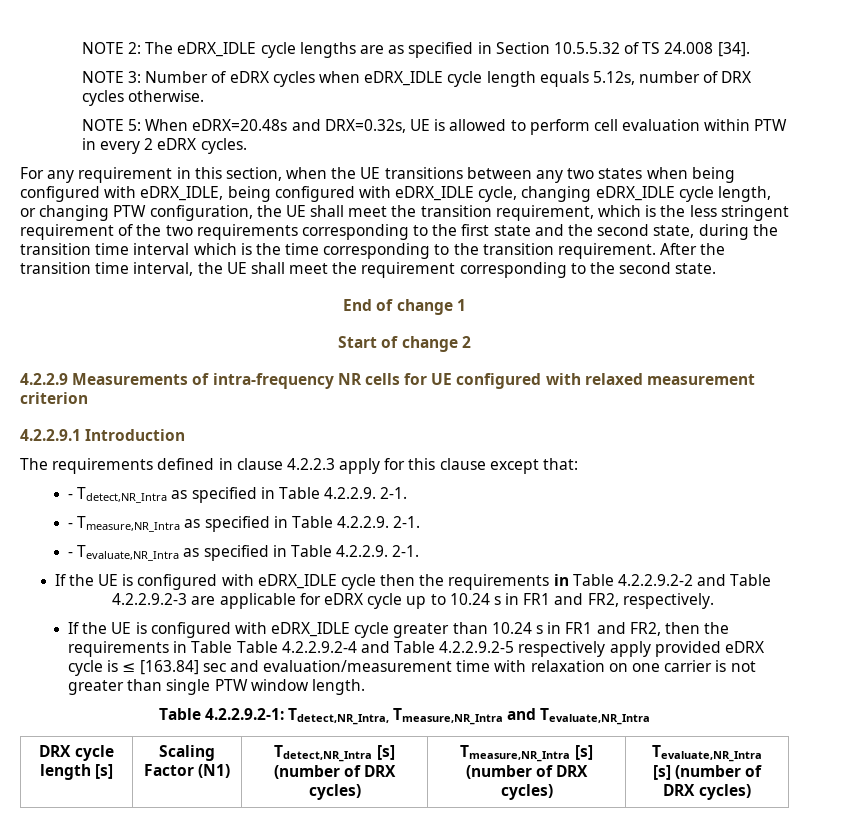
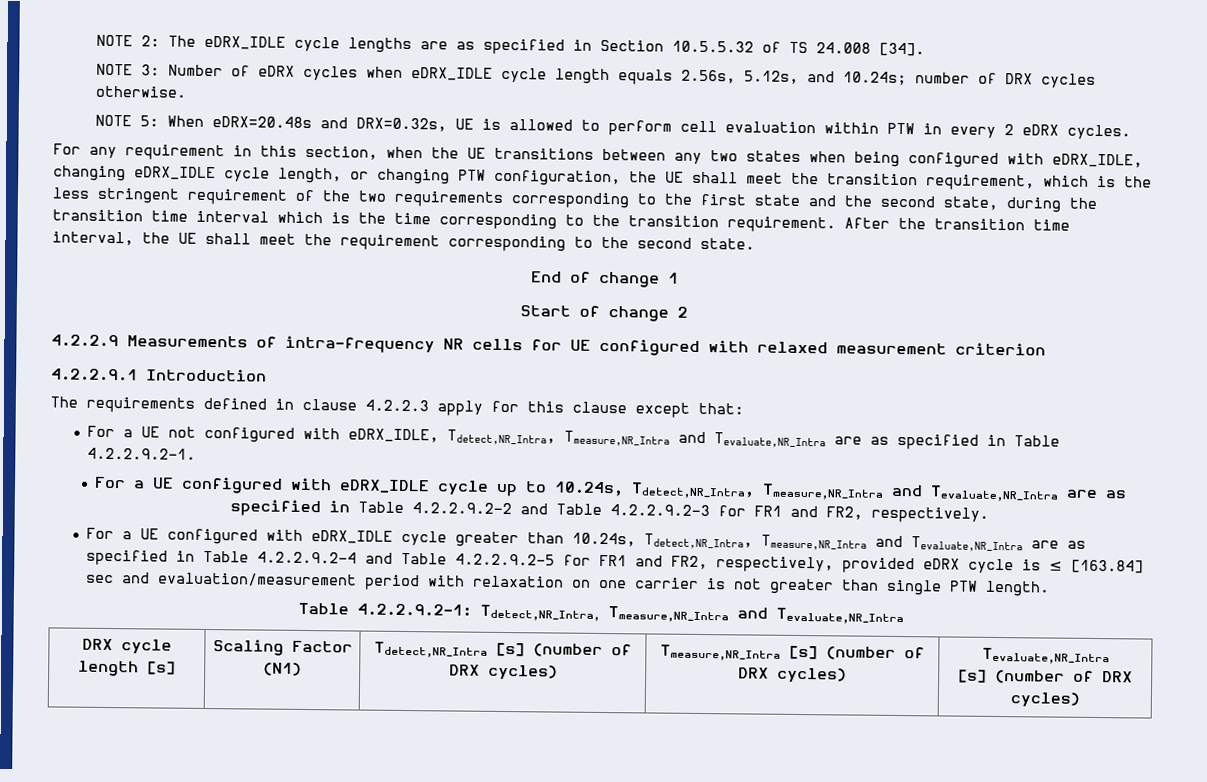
[592,71,635,85] 5.12s, -> [680,69,907,86] 2.56s, 5.12s, and 10.24s;
[227,186,518,202] being configured with eDRX_IDLE cycle, -> (1143, 160) none
[67,487,408,503] [67,516,421,532] [67,545,420,561] [54,574,550,590] - Tdetect,NR_Intra as specified in Table 4.2.2.9. 2-1. // - Tmeasure,NR_Intra as specified in Table 4.2.2.9. 2-1. // - Tevaluate,NR_Intra as specified in Table 4.2.2.9. 2-1. // If the UE is configured with eDRX_IDLE cycle then the requirements -> [86,425,1060,450] [86,447,196,460] [93,476,1127,502] [230,499,322,517] For a UE not configured with eDRX_IDLE, Tdetect,NR_Intra, Tmeasure,NR_Intra and Tevaluate,NR_Intra are as specified in Table 4.2.2.9.2-1. // For a UE configured with eDRX_IDLE cycle up to 10.24s, Tdetect,NR_Intra, Tmeasure,NR_Intra and Tevaluate,NR_Intra are as specified
[191,593,520,609] are applicable for eDRX cycle up to 10.24 s in -> [718,505,747,517] for
[67,622,147,634] If the UE is -> [85,527,159,540] For a UE
[491,622,730,636] [67,641,233,657] 10.24 s in FR1 and FR2, then the requirements in Table -> [571,532,1086,553] [85,549,195,566] 10.24s, Tdetect,NR_Intra, Tmeasure,NR_Intra and Tevaluate,NR_Intra are as specified in
[518,641,651,657] respectively apply -> [562,554,834,573] for FR1 and FR2, respectively,
[456,660,491,672] time -> [363,574,420,591] period
[250,679,309,691] window -> (978, 586) none

